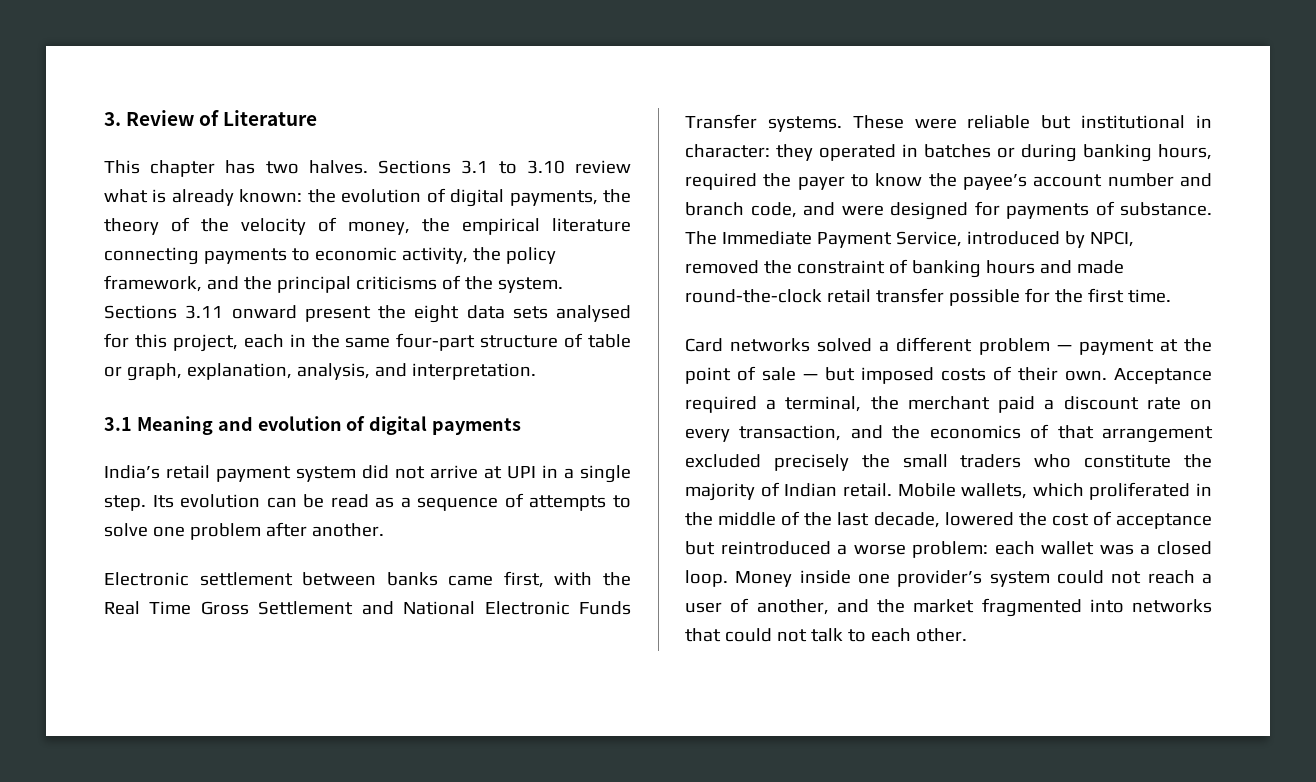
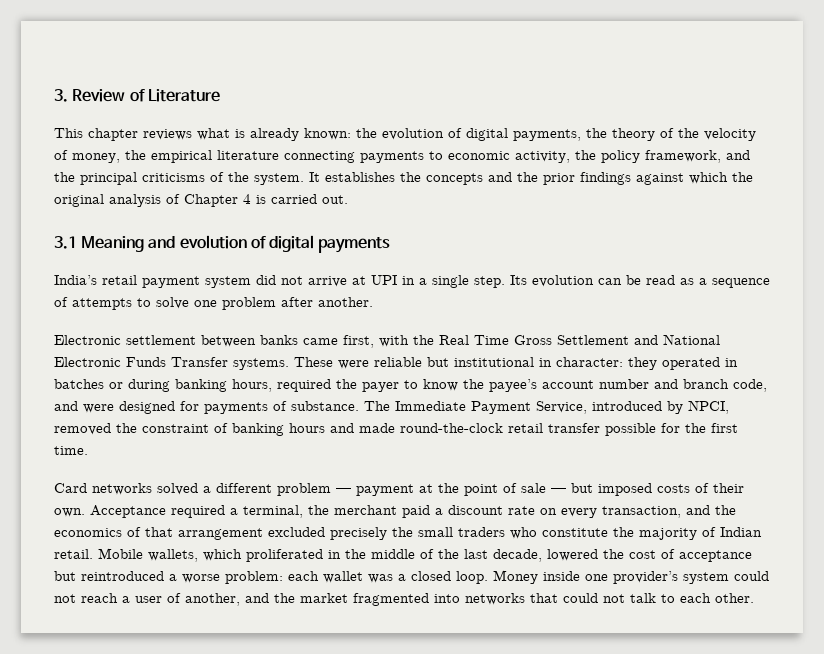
[225,160,631,174] has two halves. Sections 3.1 to 3.10 review -> [143,129,192,140] reviews
[104,305,631,323] [104,333,631,352] [104,363,536,381] Sections 3.11 onward present the eight data sets analysed for this project, each in the same four-part structure of table or graph, explanation, analysis, and interpretation. -> [309,172,753,185] [54,194,348,207] It establishes the concepts and the prior findings against which the original analysis of Chapter 4 is carried out.

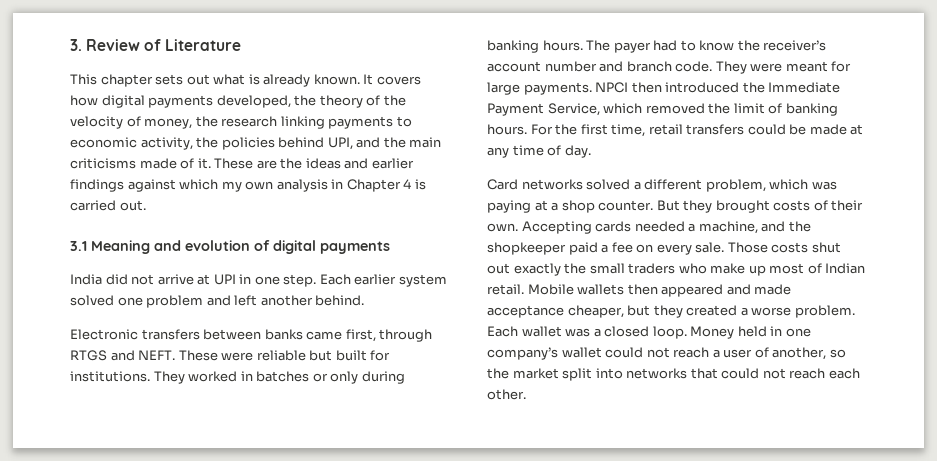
[143,129,192,140] reviews -> [155,74,210,85] sets out
[304,128,581,141] known: the evolution of digital payments, -> [313,74,421,85] [70,95,291,108] known. It covers how digital payments developed,
[151,150,355,163] empirical literature connecting -> [221,116,325,129] research linking
[601,150,750,163] [54,172,753,185] [54,194,180,207] policy framework, and the principal criticisms of the system. It establishes the concepts and the prior findings against which the original analysis of -> [221,137,442,150] [70,158,414,169] [70,179,344,192] policies behind UPI, and the main criticisms made of it. These are the ideas and earlier findings against which my own analysis in
[54,275,251,288] India’s retail payment system -> [70,274,102,285] India
[419,275,770,288] [54,297,373,310] [54,335,196,345] a single step. Its evolution can be read as a sequence of attempts to solve one problem after another. // Electronic settlement -> [254,274,447,287] [70,295,365,308] [70,329,200,340] one step. Each earlier system solved one problem and left another behind. // Electronic transfers
[379,334,720,347] [54,357,720,370] with the Real Time Gross Settlement and National Electronic Funds Transfer systems. These were reliable but institutional in character: they operated -> [379,329,433,342] [70,350,391,361] [70,371,238,384] through RTGS and NEFT. These were reliable but built for institutions. They worked
(123, 385) none -> [330,371,359,384] only
[232,379,399,392] hours, required the payer -> [542,40,678,53] hours. The payer had
[489,379,537,392] payee’s -> [763,40,827,51] receiver’s
[733,379,767,392] [54,400,729,414] code, and were designed for payments of substance. The Immediate Payment Service, introduced by NPCI, -> [675,61,852,74] [487,82,841,95] [487,103,643,116] code. They were meant for large payments. NPCI then introduced the Immediate Payment Service, which
[142,424,209,433] constraint -> [733,103,765,114] limit
[289,423,738,436] [54,446,88,455] hours and made round-the-clock retail transfer possible for the first time. -> [487,124,864,137] [487,145,591,158] hours. For the first time, retail transfers could be made at any time of day.
[277,483,744,496] [54,505,736,518] [54,527,387,540] problem — payment at the point of sale — but imposed costs of their own. Acceptance required a terminal, the merchant paid a discount rate on every transaction, and the economics of that arrangement excluded precisely -> [705,179,837,192] [487,200,864,213] [487,221,811,234] [487,242,841,255] [487,263,561,276] problem, which was paying at a shop counter. But they brought costs of their own. Accepting cards needed a machine, and the shopkeeper paid a fee on every sale. Those costs shut out exactly
[542,527,697,540] constitute the majority -> [710,263,805,276] make up most
[148,549,752,562] [54,571,319,584] wallets, which proliferated in the middle of the last decade, lowered the cost of acceptance but reintroduced a worse problem: each -> [577,284,792,297] [487,305,855,318] [487,326,518,337] wallets then appeared and made acceptance cheaper, but they created a worse problem. Each
[543,571,729,584] inside one provider’s system -> [737,326,811,337] [487,347,602,360] held in one company’s wallet
[245,593,269,603] and -> [829,349,846,358] so
[353,593,429,606] fragmented -> [562,368,593,381] split
[630,593,675,603] talk to -> [789,368,826,379] reach

